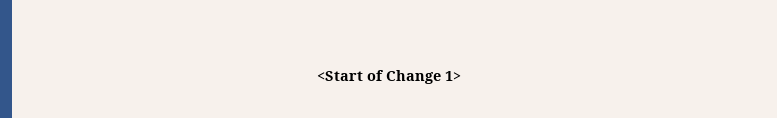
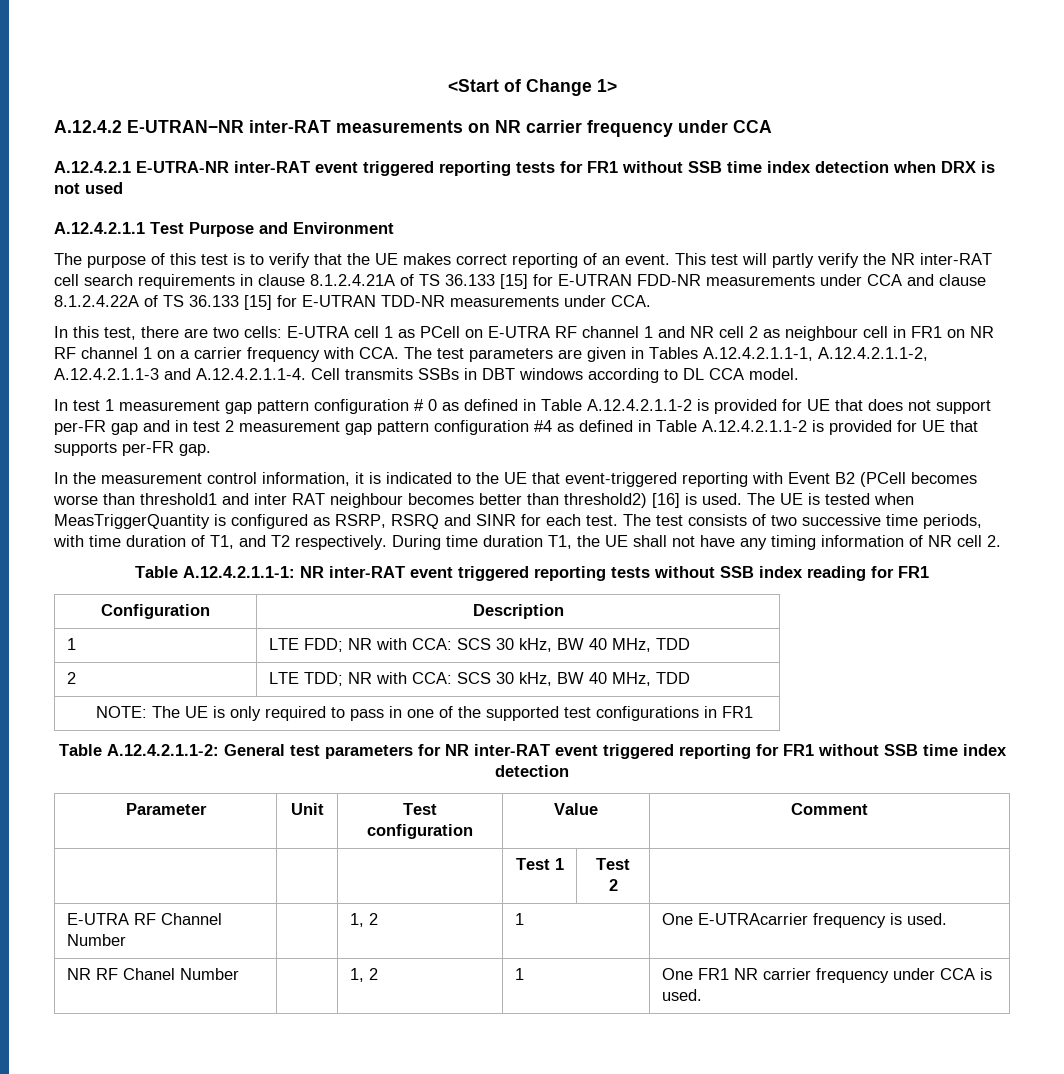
(461, 76) none -> [54,120,772,137] [54,161,995,176] [54,182,123,194] [54,222,394,237] [54,253,992,268] [54,274,986,289] [54,295,651,310] [54,326,994,341] [54,347,928,362] [54,368,799,383] [54,399,991,414] [54,420,978,435] [54,441,211,456] [54,472,977,487] [53,493,914,508] [54,514,982,529] [53,535,1001,550] [135,566,929,581] [101,604,210,619] [472,604,564,619] [67,638,77,650] [269,638,691,652] [67,672,77,684] [269,672,691,686] [95,706,753,721] [58,744,1007,759] [495,765,569,777] [125,803,207,815] [290,803,324,815] [403,803,437,815] [367,824,473,839] [554,803,598,815] [791,803,868,815] [515,858,564,870] [596,858,630,870] [608,879,618,891] [67,913,223,925] [67,934,127,946] [350,913,379,927] [515,913,525,925] [662,913,948,928] [67,968,240,980] [350,968,379,982] [515,968,525,980] [662,968,993,983] [662,989,703,1001] // A.12.4.2 E-UTRAN−NR inter-RAT measurements on NR carrier frequency under CCA // A.12.4.2.1 E-UTRA-NR inter-RAT event triggered reporting tests for FR1 without SSB time index detection when DRX is not used // A.12.4.2.1.1 Test Purpose and Environment // The purpose of this test is to verify that the UE makes correct reporting of an event. This test will partly verify the NR inter-RAT cell search requirements in clause 8.1.2.4.21A of TS 36.133 [15] for E-UTRAN FDD-NR measurements under CCA and clause 8.1.2.4.22A of TS 36.133 [15] for E-UTRAN TDD-NR measurements under CCA. // In this test, there are two cells: E-UTRA cell 1 as PCell on E-UTRA RF channel 1 and NR cell 2 as neighbour cell in FR1 on NR RF channel 1 on a carrier frequency with CCA. The test parameters are given in Tables A.12.4.2.1.1-1, A.12.4.2.1.1-2, A.12.4.2.1.1-3 and A.12.4.2.1.1-4. Cell transmits SSBs in DBT windows according to DL CCA model. // In test 1 measurement gap pattern configuration # 0 as defined in Table A.12.4.2.1.1-2 is provided for UE that does not support per-FR gap and in test 2 measurement gap pattern configuration #4 as defined in Table A.12.4.2.1.1-2 is provided for UE that supports per-FR gap. // In the measurement control information, it is indicated to the UE that event-triggered reporting with Event B2 (PCell becomes worse than threshold1 and inter RAT neighbour becomes better than threshold2) [16] is used. The UE is tested when MeasTriggerQuantity is configured as RSRP, RSRQ and SINR for each test. The test consists of two successive time periods, with time duration of T1, and T2 respectively. During time duration T1, the UE shall not have any timing information of NR cell 2. // Table A.12.4.2.1.1-1: NR inter-RAT event triggered reporting tests without SSB index reading for FR1 // Configuration | Description // 1 | LTE FDD; NR with CCA: SCS 30 kHz, BW 40 MHz, TDD // 2 | LTE TDD; NR with CCA: SCS 30 kHz, BW 40 MHz, TDD // NOTE: The UE is only required to pass in one of the supported test configurations in FR1 // Table A.12.4.2.1.1-2: General test parameters for NR inter-RAT event triggered reporting for FR1 without SSB time index detection // Parameter | Unit | Test configuration | Value | Comment // | | | Test 1 | Test 2 | // E-UTRA RF Channel Number | | 1, 2 | 1 | One E-UTRAcarrier frequency is used. // NR RF Chanel Number | | 1, 2 | 1 | One FR1 NR carrier frequency under CCA is used.

